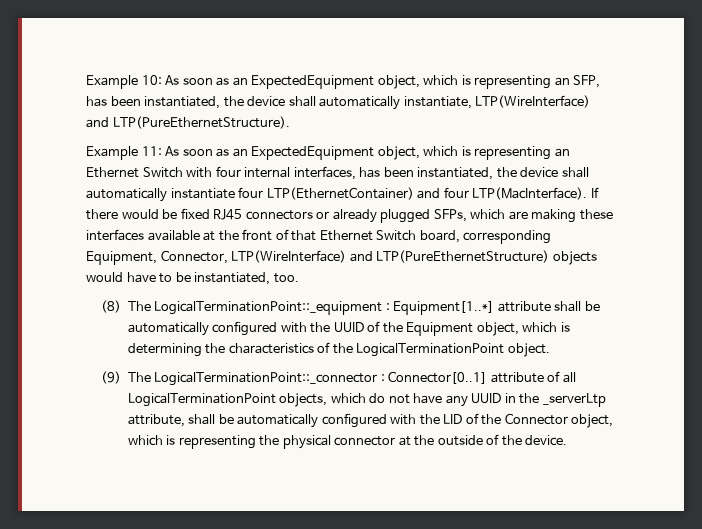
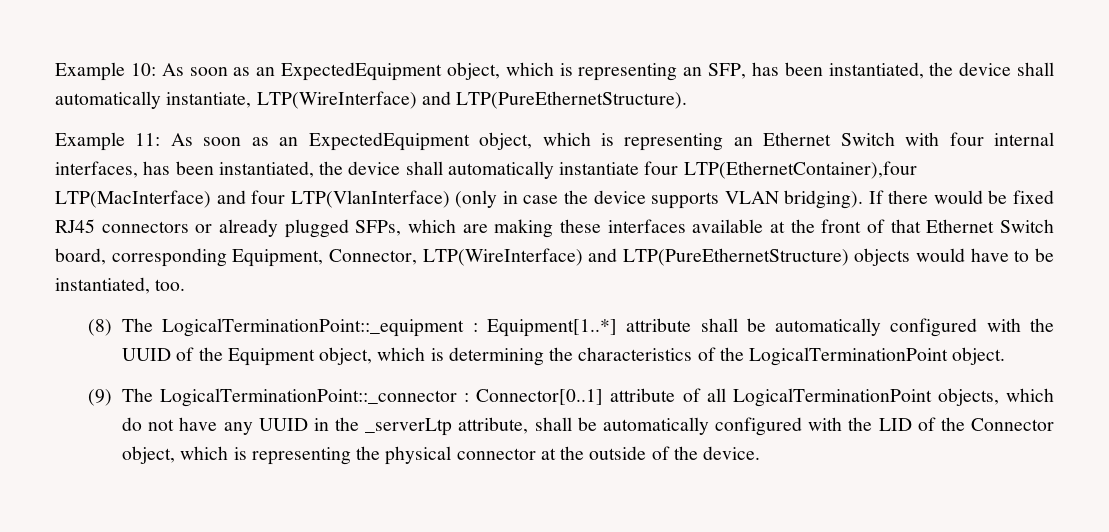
[266,187,588,200] LTP(EthernetContainer) and four LTP(MacInterface). -> [683,161,917,179] [55,190,864,209] LTP(EthernetContainer),four LTP(MacInterface) and four LTP(VlanInterface) (only in case the device supports VLAN bridging).

